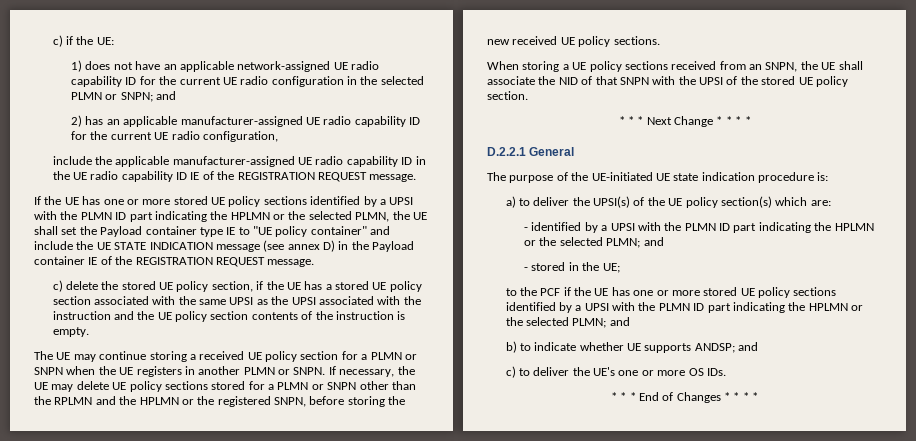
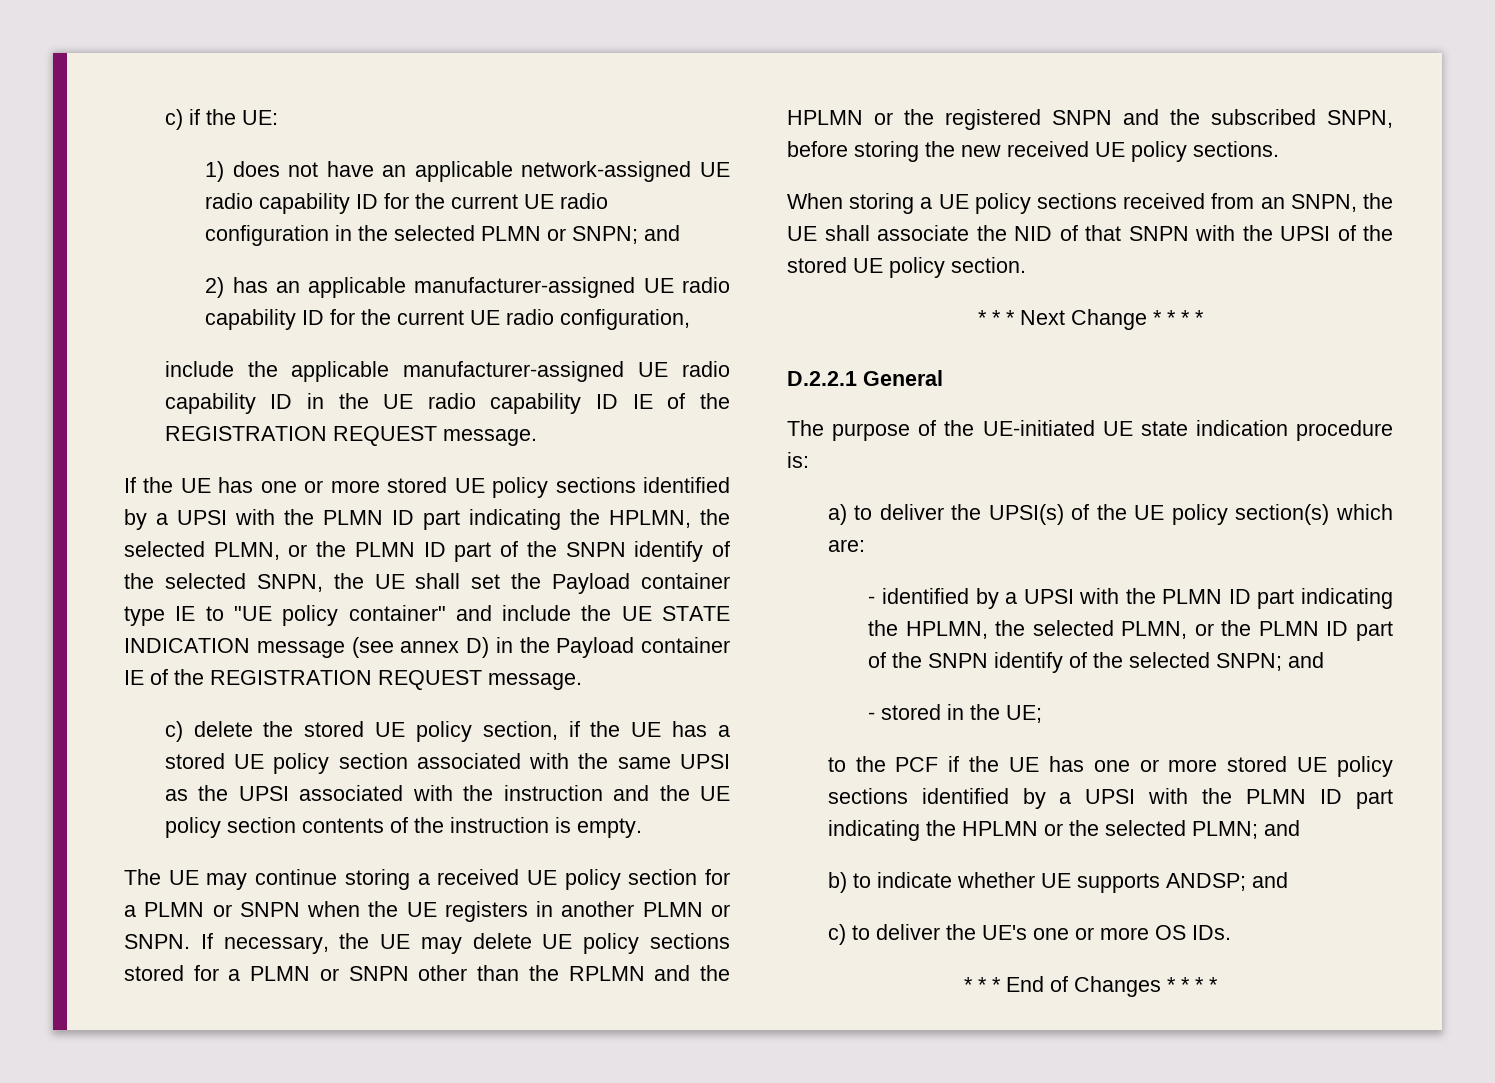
[230,211,390,222] HPLMN or the selected PLMN, -> [609,509,730,528] [124,541,731,562] [124,573,323,592] HPLMN, the selected PLMN, or the PLMN ID part of the SNPN identify of the selected SNPN,
(271, 401) none -> [1052,109,1316,125] SNPN and the subscribed
[834,223,874,231] [524,237,641,248] HPLMN or the selected PLMN; -> [905,620,1393,641] [868,652,1283,673] HPLMN, the selected PLMN, or the PLMN ID part of the SNPN identify of the selected SNPN;

